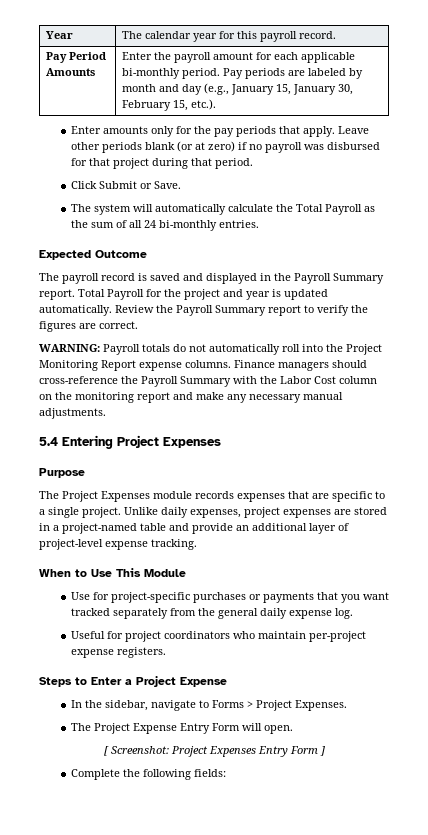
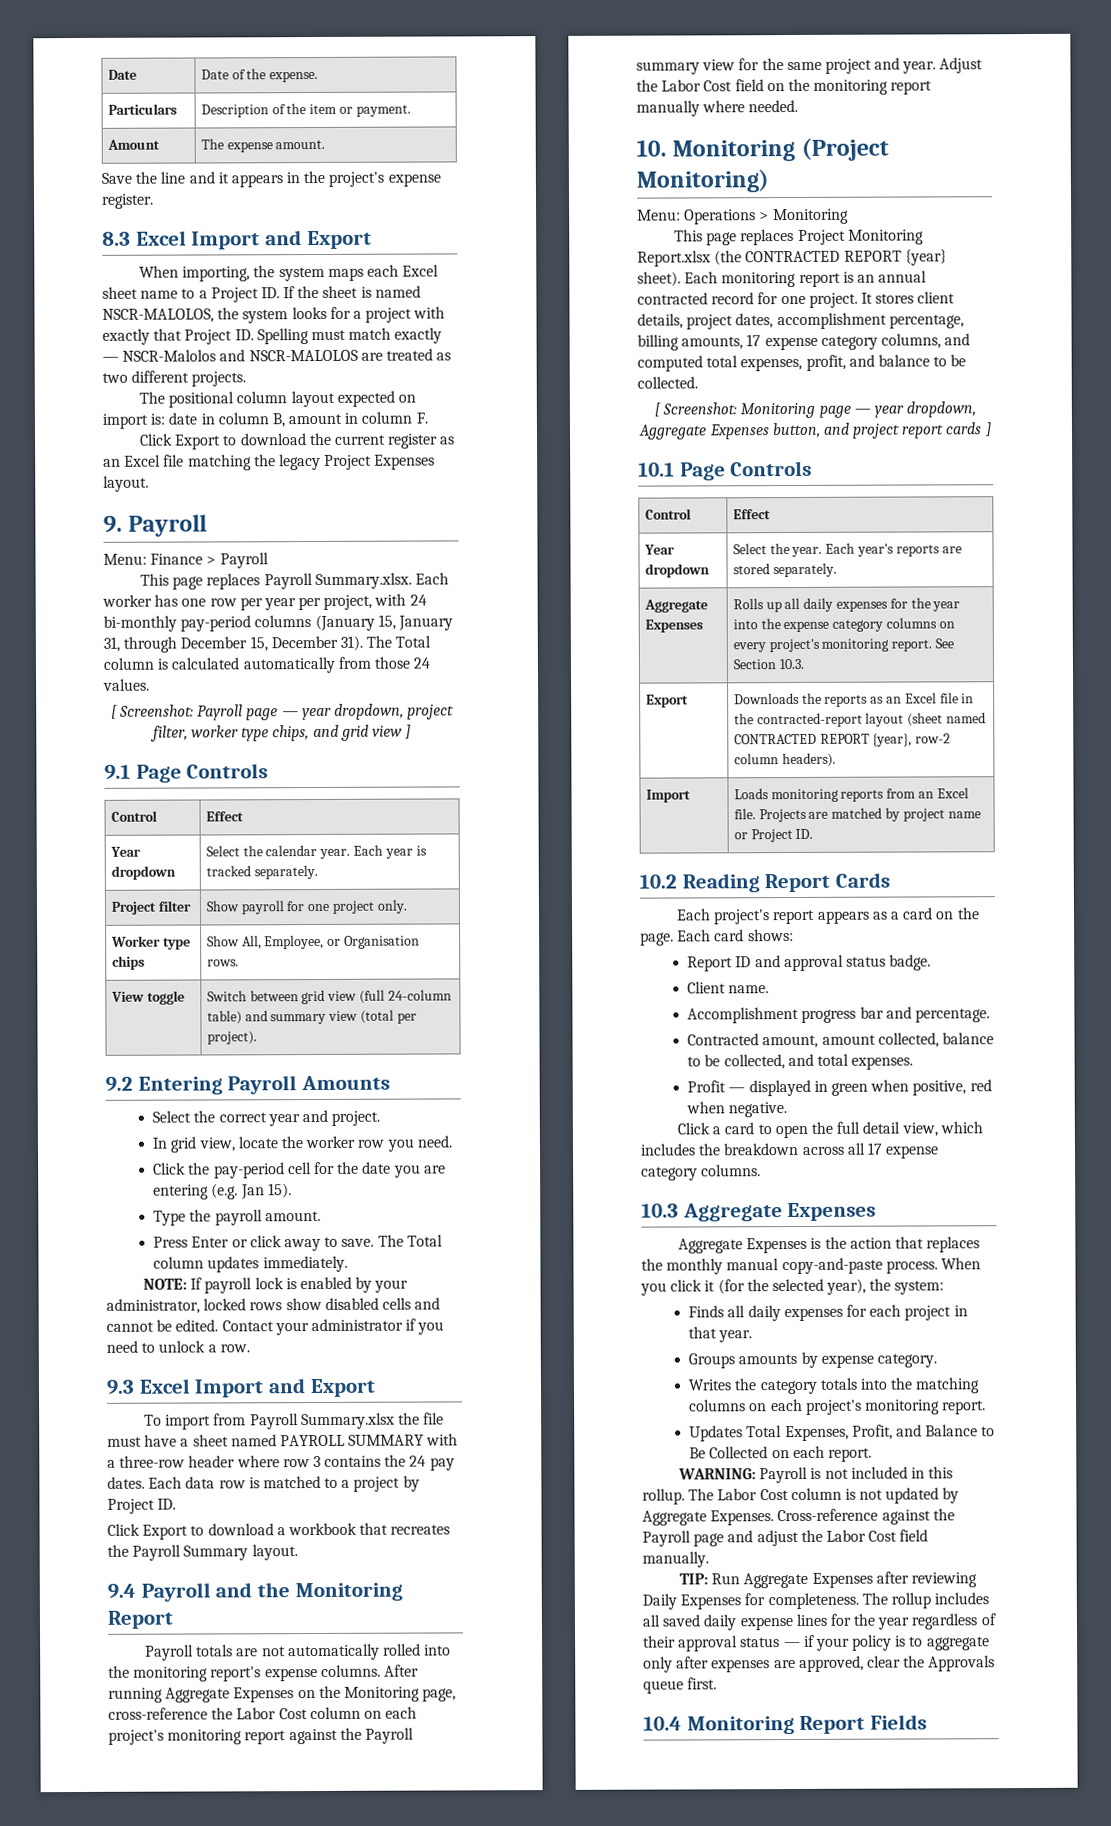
[46,31,74,39] [122,31,337,42] [46,52,107,63] [46,68,96,76] [122,52,356,63] [122,68,364,79] [122,83,354,95] [122,99,217,111] [70,126,369,137] [70,141,380,153] [70,158,253,169] [70,181,181,189] [70,204,375,215] [70,220,259,231] [39,250,147,260] [39,273,384,284] [39,289,328,300] [39,305,368,316] [39,321,138,332] [39,344,100,352] Year | The calendar year for this payroll record. // Pay Period Amounts | Enter the payroll amount for each applicable bi-monthly period. Pay periods are labeled by month and day (e.g., January 15, January 30, February 15, etc.). // Enter amounts only for the pay periods that apply. Leave other periods blank (or at zero) if no payroll was disbursed for that project during that period. // Click Submit or Save. // The system will automatically calculate the Total Payroll as the sum of all 24 bi-monthly entries. // Expected Outcome // The payroll record is saved and displayed in the Payroll Summary report. Total Payroll for the project and year is updated automatically. Review the Payroll Summary report to verify the figures are correct. // WARNING: -> [107,69,137,80] [200,68,319,83] [107,103,177,115] [200,103,411,118] [106,139,160,150] [200,138,326,153] [101,170,441,188] [101,193,154,209] [102,230,372,250] [139,264,440,282] [102,285,421,303] [102,306,446,324] [102,327,443,345] [102,348,452,362] [102,370,247,387] [139,390,417,408] [102,411,428,429] [139,432,456,450] [103,453,436,471] [103,475,149,492] [103,514,208,537] [103,552,269,569] [140,572,450,590] [102,593,427,611] [103,614,453,632] [103,635,432,653] [103,656,431,674] [103,678,150,691] [110,703,455,721] [149,724,412,742] [104,763,269,783] [110,810,158,822] [205,811,244,822] [109,846,141,857] [110,865,176,880] [205,844,427,859] [205,864,318,880] [110,900,191,915] [205,899,408,915] [110,935,191,950] [111,955,145,970] [206,934,421,950] [206,959,239,967] [110,990,185,1005] [206,989,452,1005] [206,1009,417,1025] [206,1031,257,1045] [105,1075,391,1095] [152,1109,381,1127] [152,1135,452,1153] [153,1161,446,1179] [153,1183,292,1200] [153,1209,321,1226] [153,1234,443,1252] [153,1255,348,1273] [143,1276,409,1294] [106,1297,441,1314] [106,1318,445,1336] [106,1340,250,1353] [106,1378,376,1398] [144,1412,445,1430] [107,1433,459,1447] [107,1454,455,1471] [107,1475,420,1492] [107,1498,177,1514] [107,1522,451,1540] [107,1544,298,1561] [107,1582,403,1602] [107,1610,173,1629] Date | Date of the expense. // Particulars | Description of the item or payment. // Amount | The expense amount. // Save the line and it appears in the project's expense register. // 8.3 Excel Import and Export // When importing, the system maps each Excel sheet name to a Project ID. If the sheet is named NSCR-MALOLOS, the system looks for a project with exactly that Project ID. Spelling must match exactly — NSCR-Malolos and NSCR-MALOLOS are treated as two different projects. // The positional column layout expected on import is: date in column B, amount in column F. // Click Export to download the current register as an Excel file matching the legacy Project Expenses layout. // 9. Payroll // Menu: Finance > Payroll // This page replaces Payroll Summary.xlsx. Each worker has one row per year per project, with 24 bi-monthly pay-period columns (January 15, January 31, through December 15, December 31). The Total column is calculated automatically from those 24 values. // [ Screenshot: Payroll page — year dropdown, project filter, worker type chips, and grid view ] // 9.1 Page Controls // Control | Effect // Year dropdown | Select the calendar year. Each year is tracked separately. // Project filter | Show payroll for one project only. // Worker type chips | Show All, Employee, or Organisation rows. // View toggle | Switch between grid view (full 24-column table) and summary view (total per project). // 9.2 Entering Payroll Amounts // Select the correct year and project. // In grid view, locate the worker row you need. // Click the pay-period cell for the date you are entering (e.g. Jan 15). // Type the payroll amount. // Press Enter or click away to save. The Total column updates immediately. // NOTE: If payroll lock is enabled by your administrator, locked rows show disabled cells and cannot be edited. Contact your administrator if you need to unlock a row. // 9.3 Excel Import and Export // To import from Payroll Summary.xlsx the file must have a sheet named PAYROLL SUMMARY with a three-row header where row 3 contains the 24 pay dates. Each data row is matched to a project by Project ID. // Click Export to download a workbook that recreates the Payroll Summary layout. // 9.4 Payroll and the Monitoring Report //
[173,344,186,352] do -> [236,1648,259,1657] are
[282,344,382,355] [39,360,367,371] [39,376,377,387] [39,392,343,403] [39,408,106,419] [39,435,221,449] [39,468,85,478] [39,491,385,502] [39,507,387,518] [39,523,349,534] [39,539,197,550] [39,568,186,577] [70,592,389,603] [70,608,353,619] [70,631,366,642] [70,647,166,658] [39,676,227,687] [70,700,347,711] [70,723,293,734] [103,746,325,757] [70,769,226,780] roll into the Project Monitoring Report expense columns. Finance managers should cross-reference the Payroll Summary with the Labor Cost column on the monitoring report and make any necessary manual adjustments. // 5.4 Entering Project Expenses // Purpose // The Project Expenses module records expenses that are specific to a single project. Unlike daily expenses, project expenses are stored in a project-named table and provide an additional layer of project-level expense tracking. // When to Use This Module // Use for project-specific purchases or payments that you want tracked separately from the general daily expense log. // Useful for project coordinators who maintain per-project expense registers. // Steps to Enter a Project Expense // In the sidebar, navigate to Forms > Project Expenses. // The Project Expense Entry Form will open. // [ Screenshot: Project Expenses Entry Form ] // Complete the following fields: -> [383,1643,452,1656] [108,1664,419,1682] [108,1685,457,1703] [108,1706,418,1720] [108,1727,414,1745] [636,57,984,75] [636,78,933,95] [636,99,799,117] [636,137,889,162] [636,169,769,193] [637,208,849,225] [674,228,924,246] [637,249,947,267] [637,270,928,288] [637,291,956,308] [637,312,964,330] [637,333,971,351] [637,354,967,372] [637,376,698,389] [653,401,977,419] [638,422,992,440] [638,460,813,481] [644,508,692,520] [732,509,771,520] [643,544,675,555] [644,563,710,578] [732,542,962,558] [732,562,837,578] [643,599,708,613] [644,619,703,633] [732,597,961,613] [732,617,955,633] [732,638,955,653] [732,658,804,670] [645,694,689,708] [733,692,975,707] [733,712,987,728] [733,733,952,747] [733,752,836,768] [645,789,691,803] [733,787,969,803] [733,807,981,823] [733,828,814,843] [639,872,891,893] [676,907,980,925] [640,929,794,946] [687,954,932,972] [687,981,770,994] [687,1006,990,1024] [687,1032,994,1049] [687,1053,914,1070] [687,1079,992,1097] [686,1101,788,1118] [677,1121,983,1139] [640,1142,940,1159] [641,1164,762,1181] [641,1202,877,1222] [678,1236,981,1254] [641,1257,981,1275] [640,1278,945,1296] [688,1304,968,1322] [688,1326,753,1343] [688,1351,937,1369] [688,1377,981,1395] [689,1398,987,1415] [689,1424,996,1442] [689,1445,872,1462] [678,1466,954,1484] [642,1487,960,1505] [642,1508,955,1526] [642,1529,929,1547] [642,1551,709,1568] [679,1571,978,1589] [642,1592,990,1610] [642,1613,996,1631] [643,1634,990,1652] [643,1655,996,1673] [643,1677,718,1694] [643,1714,928,1735] rolled into the monitoring report's expense columns. After running Aggregate Expenses on the Monitoring page, cross-reference the Labor Cost column on each project's monitoring report against the Payroll summary view for the same project and year. Adjust the Labor Cost field on the monitoring report manually where needed. // 10. Monitoring (Project Monitoring) // Menu: Operations > Monitoring // This page replaces Project Monitoring Report.xlsx (the CONTRACTED REPORT {year} sheet). Each monitoring report is an annual contracted record for one project. It stores client details, project dates, accomplishment percentage, billing amounts, 17 expense category columns, and computed total expenses, profit, and balance to be collected. // [ Screenshot: Monitoring page — year dropdown, Aggregate Expenses button, and project report cards ] // 10.1 Page Controls // Control | Effect // Year dropdown | Select the year. Each year's reports are stored separately. // Aggregate Expenses | Rolls up all daily expenses for the year into the expense category columns on every project's monitoring report. See Section 10.3. // Export | Downloads the reports as an Excel file in the contracted-report layout (sheet named CONTRACTED REPORT {year}, row-2 column headers). // Import | Loads monitoring reports from an Excel file. Projects are matched by project name or Project ID. // 10.2 Reading Report Cards // Each project's report appears as a card on the page. Each card shows: // Report ID and approval status badge. // Client name. // Accomplishment progress bar and percentage. // Contracted amount, amount collected, balance to be collected, and total expenses. // Profit — displayed in green when positive, red when negative. // Click a card to open the full detail view, which includes the breakdown across all 17 expense category columns. // 10.3 Aggregate Expenses // Aggregate Expenses is the action that replaces the monthly manual copy-and-paste process. When you click it (for the selected year), the system: // Finds all daily expenses for each project in that year. // Groups amounts by expense category. // Writes the category totals into the matching columns on each project's monitoring report. // Updates Total Expenses, Profit, and Balance to Be Collected on each report. // WARNING: Payroll is not included in this rollup. The Labor Cost column is not updated by Aggregate Expenses. Cross-reference against the Payroll page and adjust the Labor Cost field manually. // TIP: Run Aggregate Expenses after reviewing Daily Expenses for completeness. The rollup includes all saved daily expense lines for the year regardless of their approval status — if your policy is to aggregate only after expenses are approved, clear the Approvals queue first. // 10.4 Monitoring Report Fields

